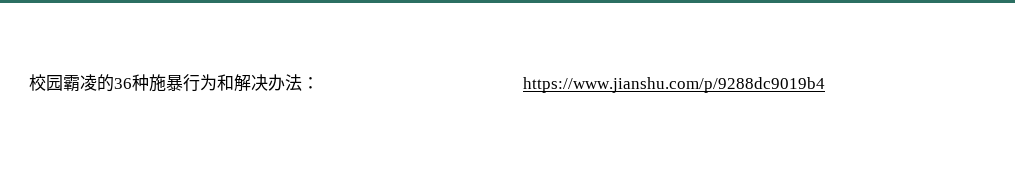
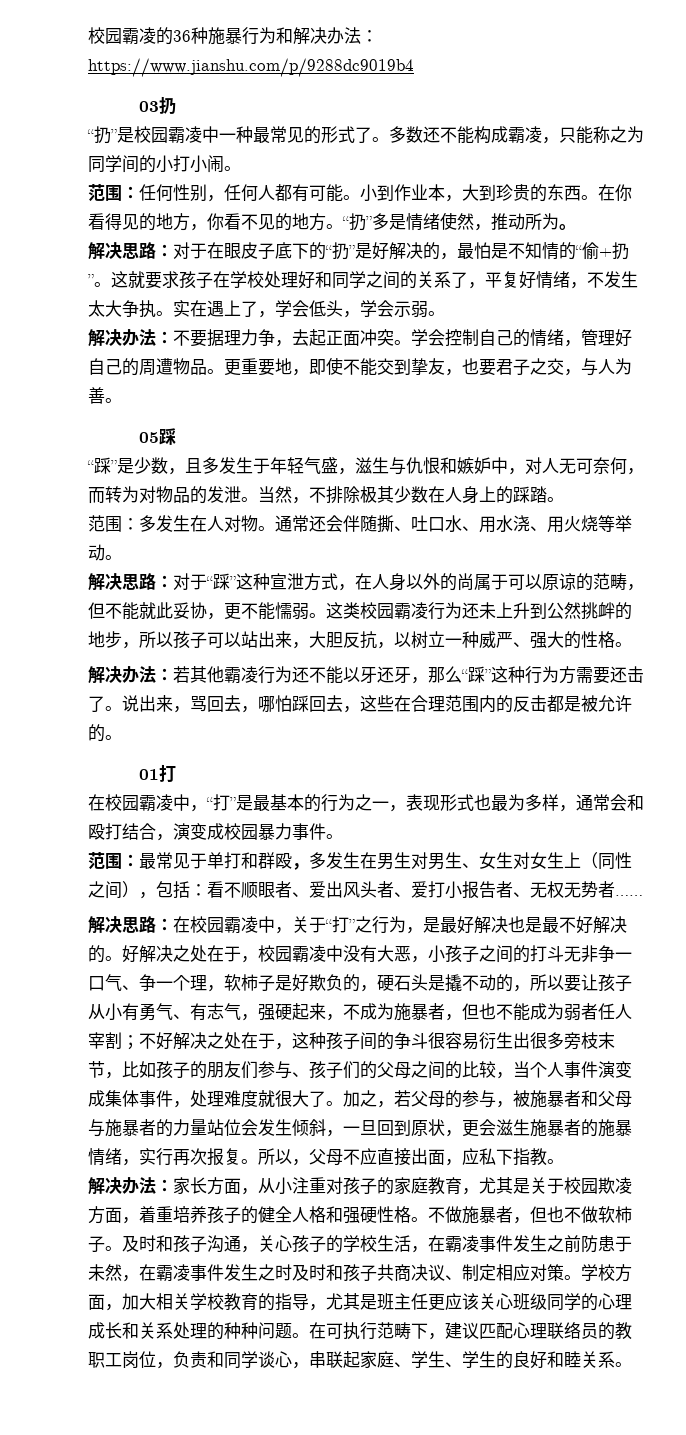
(825, 85) none -> [138,97,176,114] [87,126,644,144] [88,155,241,173] [88,183,632,202] [88,212,576,231] [88,242,629,260] [88,271,638,289] [88,300,445,318] [88,329,632,347] [88,357,632,376] [88,387,122,404] [138,428,176,445] [87,457,644,475] [88,486,564,504] [88,515,632,533] [88,544,122,561] [88,573,644,591] [88,602,632,620] [88,631,632,649] [88,666,644,684] [88,695,632,713] [88,724,122,742] [138,764,176,782] [88,794,644,812] [88,823,343,841] [88,851,632,870] [88,881,643,899] [88,916,627,934] [88,945,632,963] [88,974,632,992] [88,1003,632,1021] [88,1032,615,1050] [88,1061,632,1079] [88,1090,632,1108] [88,1119,632,1137] [88,1148,564,1166] [88,1177,632,1195] [88,1206,632,1224] [88,1235,632,1253] [88,1264,632,1282] [88,1293,632,1311] [88,1322,632,1340] [88,1351,632,1369] // 03扔 // “扔”是校园霸凌中一种最常见的形式了。多数还不能构成霸凌，只能称之为同学间的小打小闹。 // 范围：任何性别，任何人都有可能。小到作业本，大到珍贵的东西。在你看得见的地方，你看不见的地方。“扔”多是情绪使然，推动所为。 // 解决思路：对于在眼皮子底下的“扔”是好解决的，最怕是不知情的“偷+扔”。这就要求孩子在学校处理好和同学之间的关系了，平复好情绪，不发生太大争执。实在遇上了，学会低头，学会示弱。 // 解决办法：不要据理力争，去起正面冲突。学会控制自己的情绪，管理好自己的周遭物品。更重要地，即使不能交到挚友，也要君子之交，与人为善。 // 05踩 // “踩”是少数，且多发生于年轻气盛，滋生与仇恨和嫉妒中，对人无可奈何，而转为对物品的发泄。当然，不排除极其少数在人身上的踩踏。 // 范围：多发生在人对物。通常还会伴随撕、吐口水、用水浇、用火烧等举动。 // 解决思路：对于“踩”这种宣泄方式，在人身以外的尚属于可以原谅的范畴，但不能就此妥协，更不能懦弱。这类校园霸凌行为还未上升到公然挑衅的地步，所以孩子可以站出来，大胆反抗，以树立一种威严、强大的性格。 // 解决办法：若其他霸凌行为还不能以牙还牙，那么“踩”这种行为方需要还击了。说出来，骂回去，哪怕踩回去，这些在合理范围内的反击都是被允许的。 // 01打 // 在校园霸凌中，“打”是最基本的行为之一，表现形式也最为多样，通常会和殴打结合，演变成校园暴力事件。 // 范围：最常见于单打和群殴，多发生在男生对男生、女生对女生上（同性之间），包括：看不顺眼者、爱出风头者、爱打小报告者、无权无势者…… // 解决思路：在校园霸凌中，关于“打”之行为，是最好解决也是最不好解决的。好解决之处在于，校园霸凌中没有大恶，小孩子之间的打斗无非争一口气、争一个理，软柿子是好欺负的，硬石头是撬不动的，所以要让孩子从小有勇气、有志气，强硬起来，不成为施暴者，但也不能成为弱者任人宰割；不好解决之处在于，这种孩子间的争斗很容易衍生出很多旁枝末节，比如孩子的朋友们参与、孩子们的父母之间的比较，当个人事件演变成集体事件，处理难度就很大了。加之，若父母的参与，被施暴者和父母与施暴者的力量站位会发生倾斜，一旦回到原状，更会滋生施暴者的施暴情绪，实行再次报复。所以，父母不应直接出面，应私下指教。 // 解决办法：家长方面，从小注重对孩子的家庭教育，尤其是关于校园欺凌方面，着重培养孩子的健全人格和强硬性格。不做施暴者，但也不做软柿子。及时和孩子沟通，关心孩子的学校生活，在霸凌事件发生之前防患于未然，在霸凌事件发生之时及时和孩子共商决议、制定相应对策。学校方面，加大相关学校教育的指导，尤其是班主任更应该关心班级同学的心理成长和关系处理的种种问题。在可执行范畴下，建议匹配心理联络员的教职工岗位，负责和同学谈心，串联起家庭、学生、学生的良好和睦关系。

